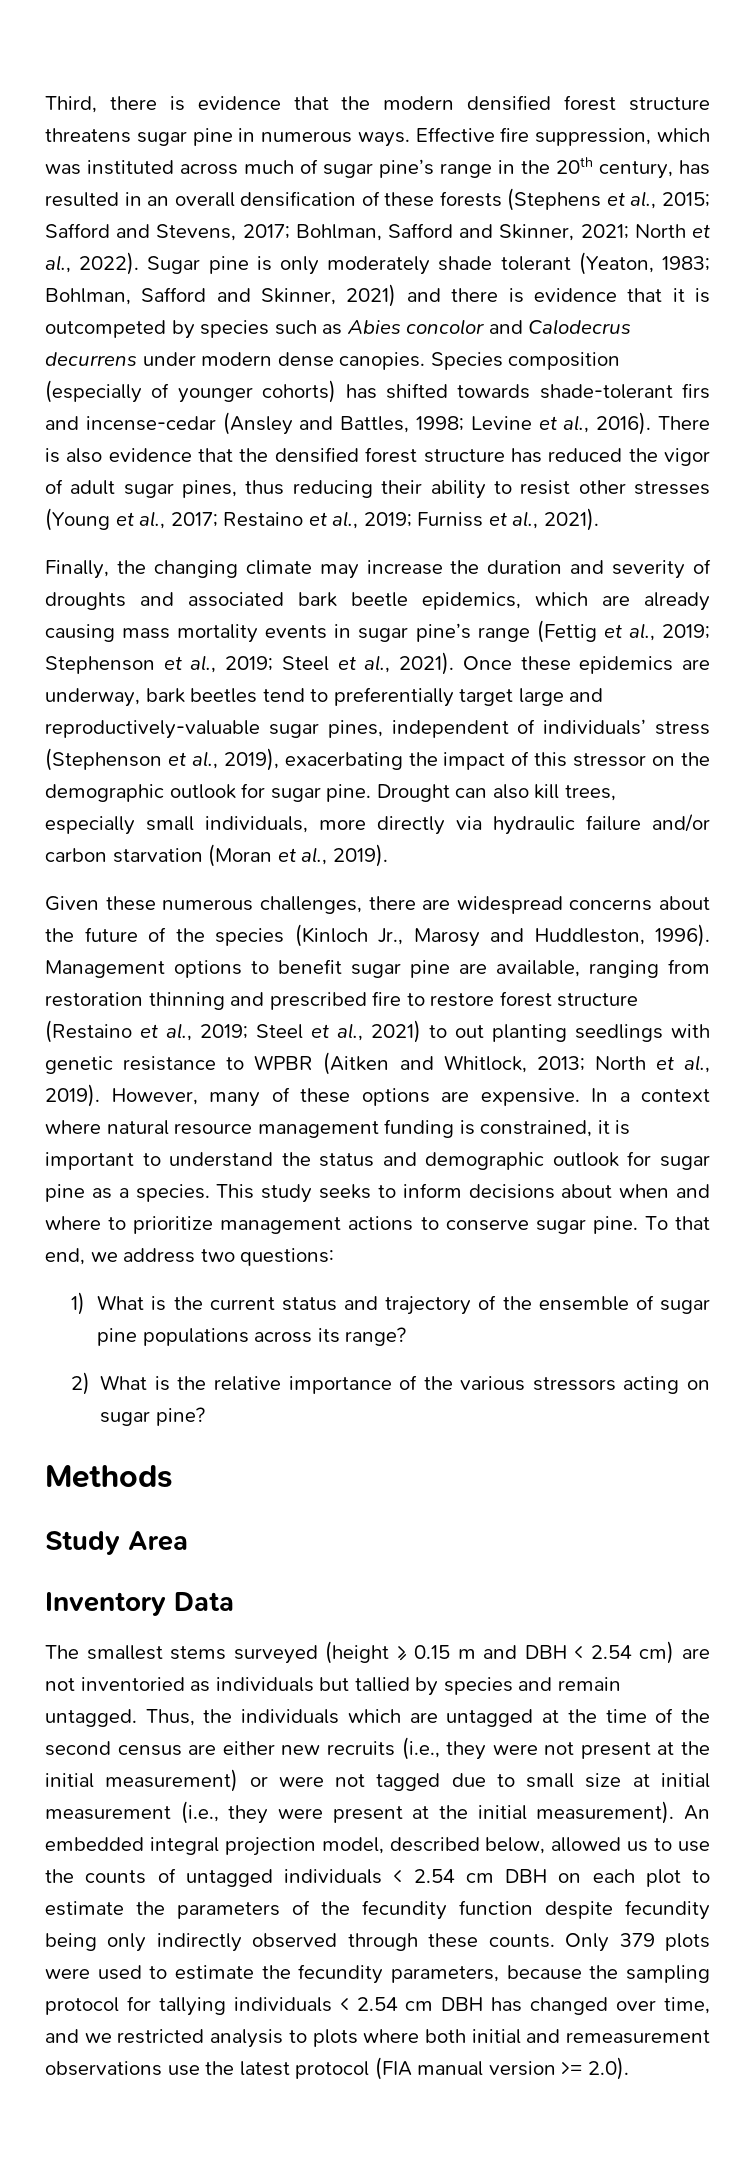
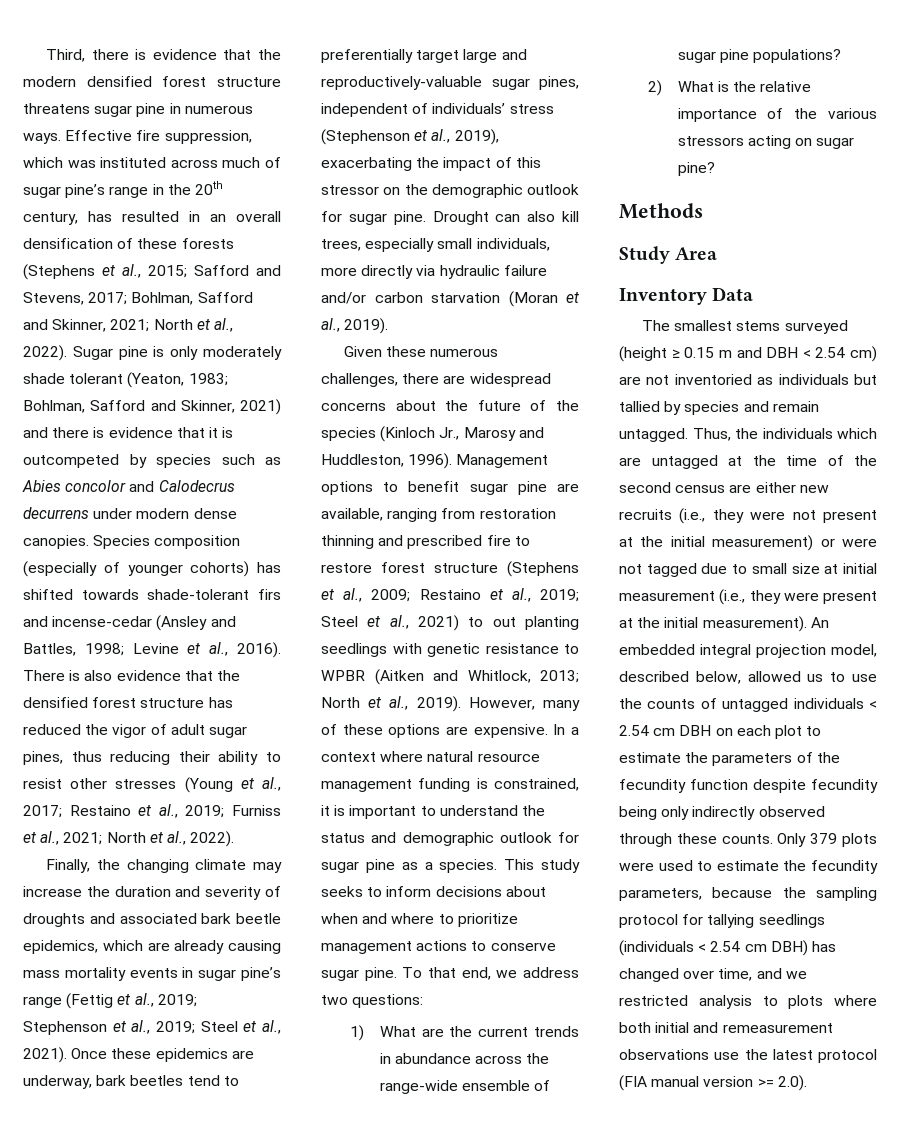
[543,508,599,531] 2021). -> [63,831,235,847] 2021; North et al., 2022).
[45,1020,132,1043] (Restaino -> [507,561,579,577] [321,588,481,602] (Stephens et al., 2009; Restaino
[151,1296,167,1311] is -> [421,1028,444,1037] are
[281,1295,711,1315] [97,1327,407,1346] status and trajectory of the ensemble of sugar pine populations across its range? -> [534,1026,579,1037] [379,1053,550,1064] [379,1080,551,1094] [677,49,842,63] trends in abundance across the range-wide ensemble of sugar pine populations?
[233,1997,484,2012] individuals < 2.54 cm DBH -> [758,914,825,928] [619,940,808,956] seedlings (individuals < 2.54 cm DBH)

